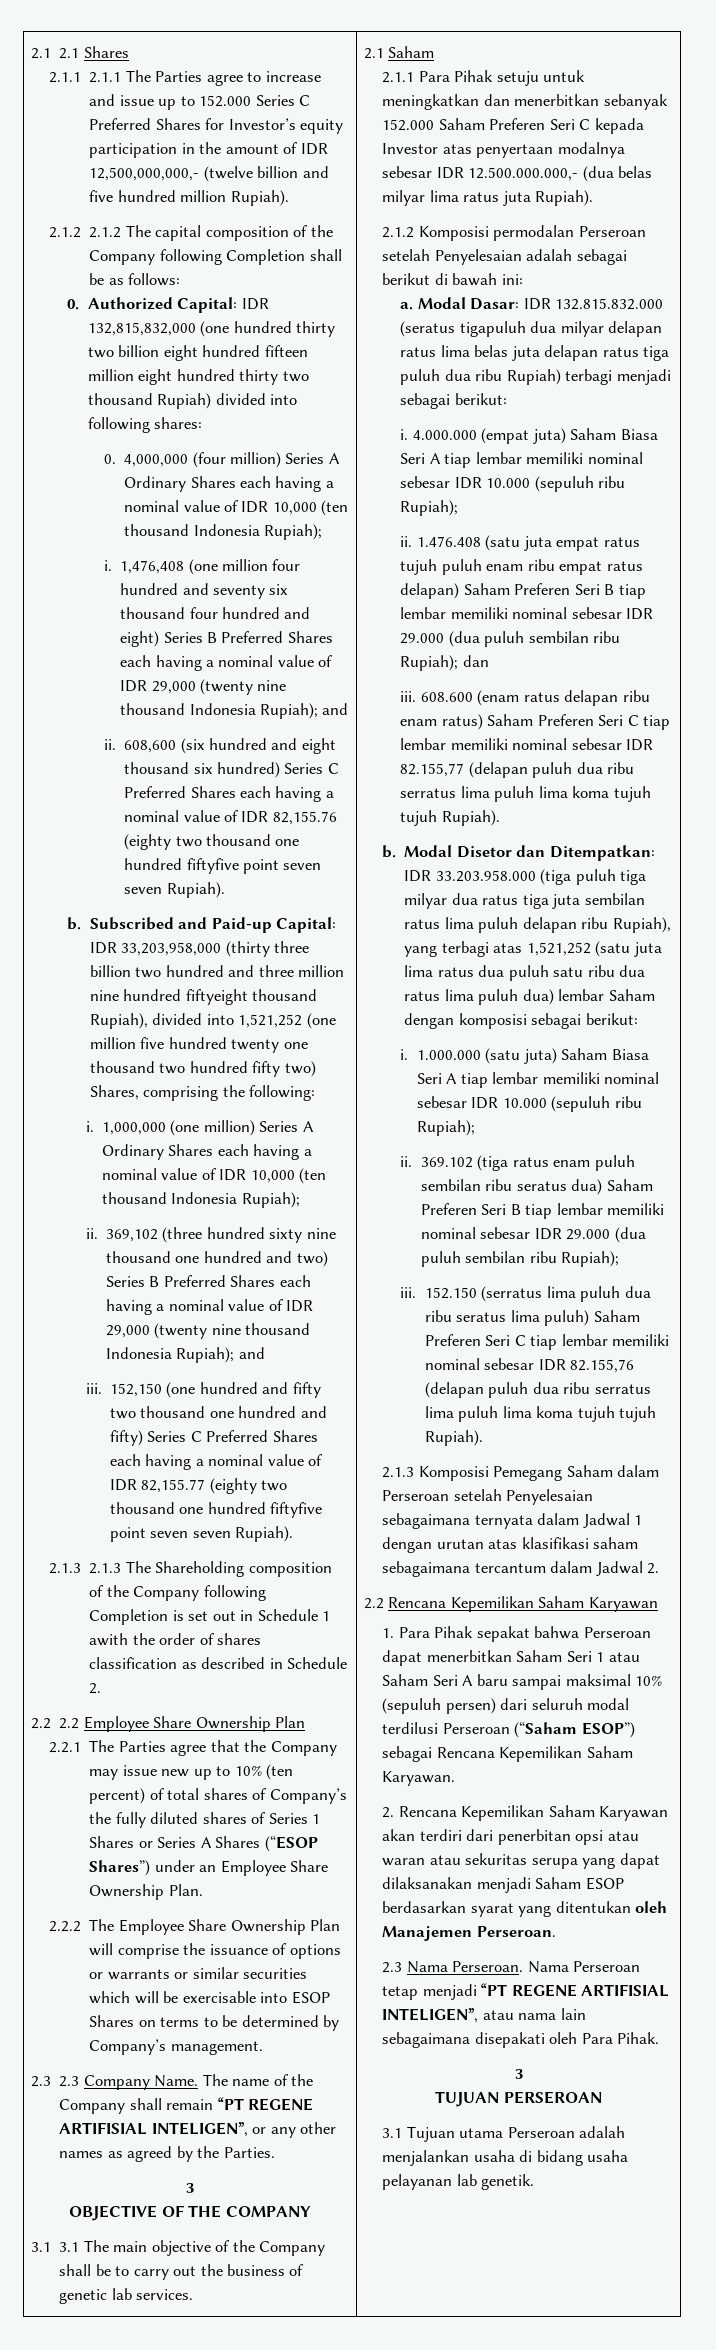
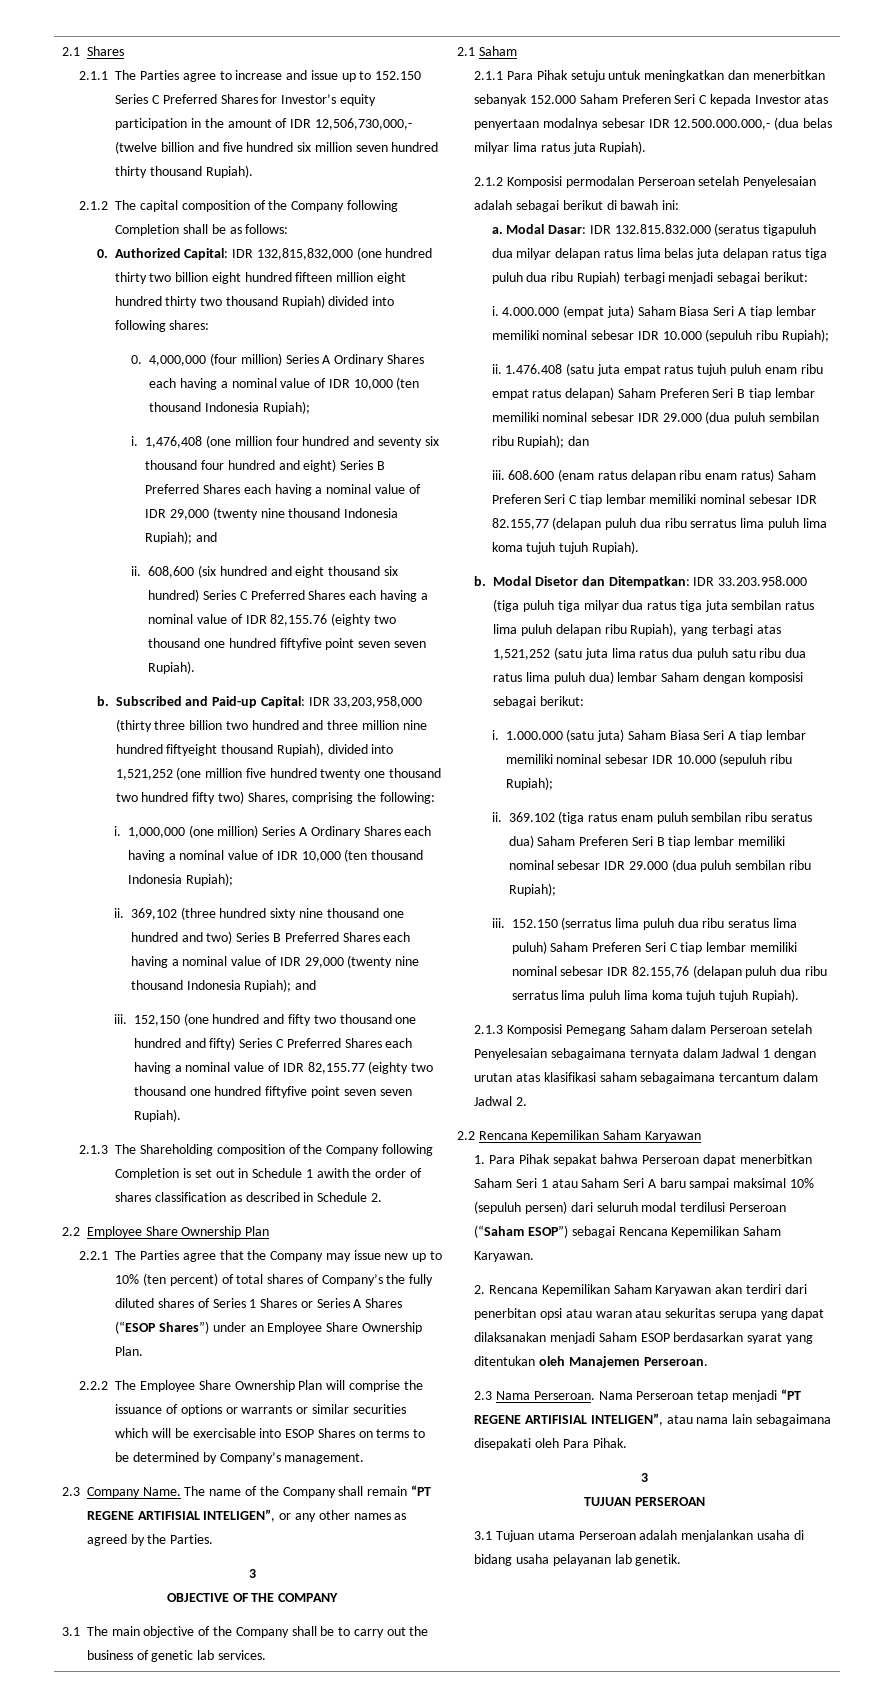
[31,48,80,59] 2.1 2.1 -> [61,47,80,56] 2.1
[89,72,122,83] 2.1.1 -> (109, 75) none
[199,95,252,107] 152.000 -> [375,71,422,80] 152.150
[89,167,200,181] 12,500,000,000,- -> [314,118,412,130] 12,506,730,000,-
[180,190,289,206] [49,227,122,238] million Rupiah). // 2.1.2 2.1.2 -> [297,142,439,152] [115,165,253,178] [79,201,109,210] six million seven hundred thirty thousand Rupiah). // 2.1.2
[89,1563,122,1574] 2.1.3 -> (109, 1149) none
[59,1718,80,1729] 2.2 -> (80, 1231) none
[59,2076,80,2087] 2.3 -> (80, 1491) none
[59,2242,80,2252] 3.1 -> (80, 1631) none

